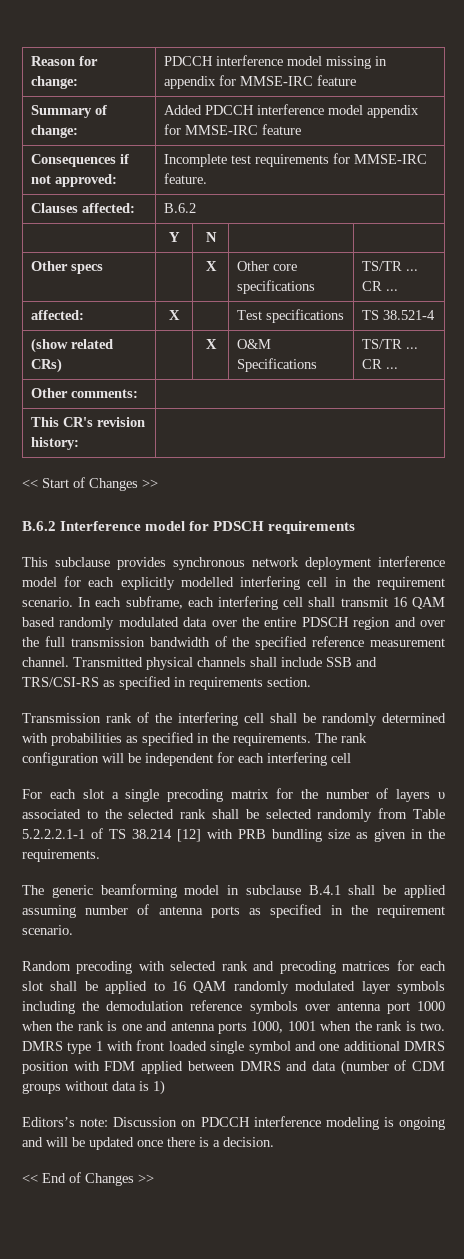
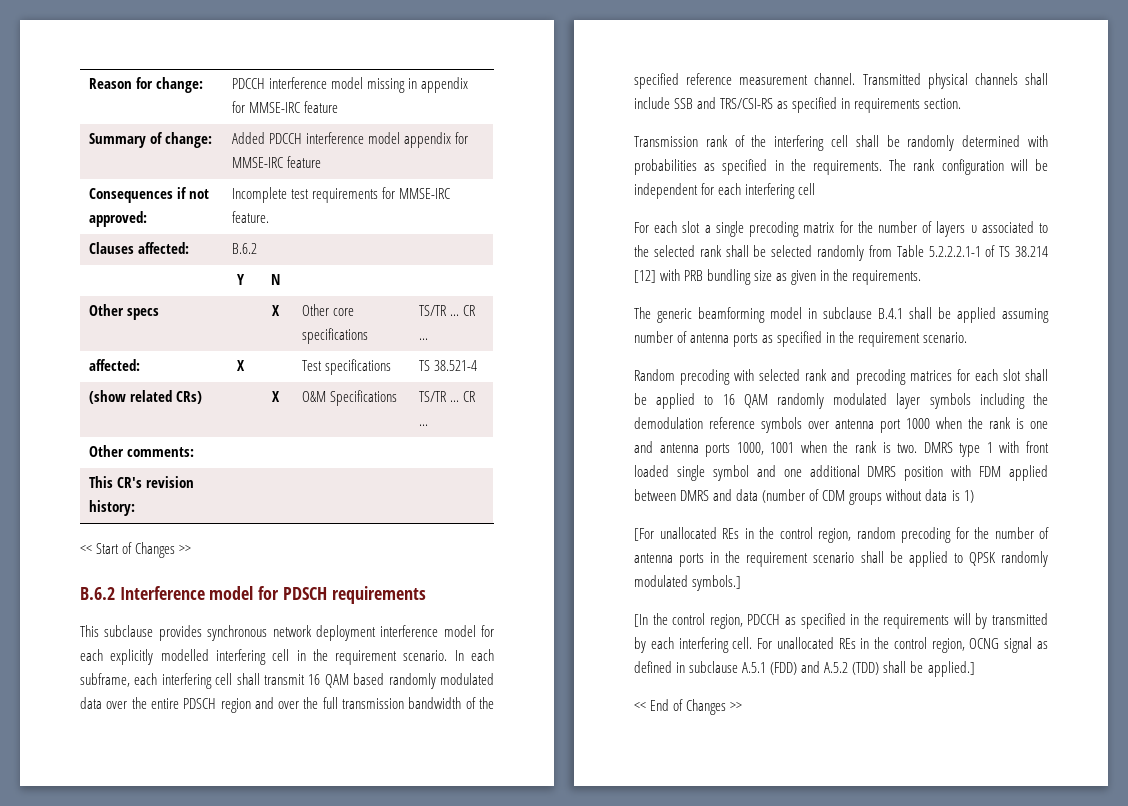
[22,1116,445,1130] [22,1137,274,1150] Editors’s note: Discussion on PDCCH interference modeling is ongoing and will be updated once there is a decision. -> [634,527,1049,543] [634,551,1048,567] [634,575,742,591] [634,613,1048,629] [634,637,1048,653] [634,661,975,677] [For unallocated REs in the control region, random precoding for the number of antenna ports in the requirement scenario shall be applied to QPSK randomly modulated symbols.] // [In the control region, PDCCH as specified in the requirements will by transmitted by each interfering cell. For unallocated REs in the control region, OCNG signal as defined in subclause A.5.1 (FDD) and A.5.2 (TDD) shall be applied.]

